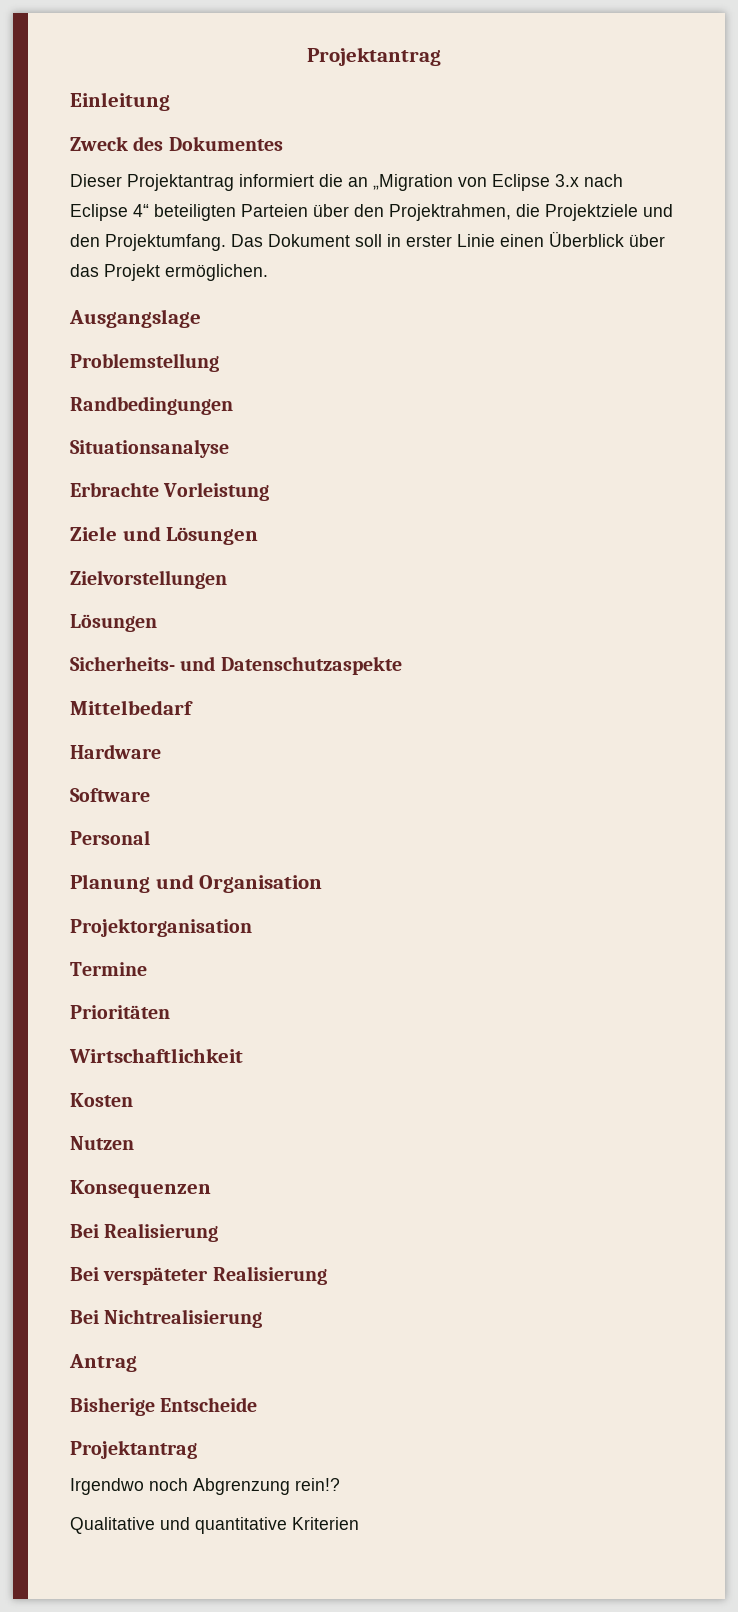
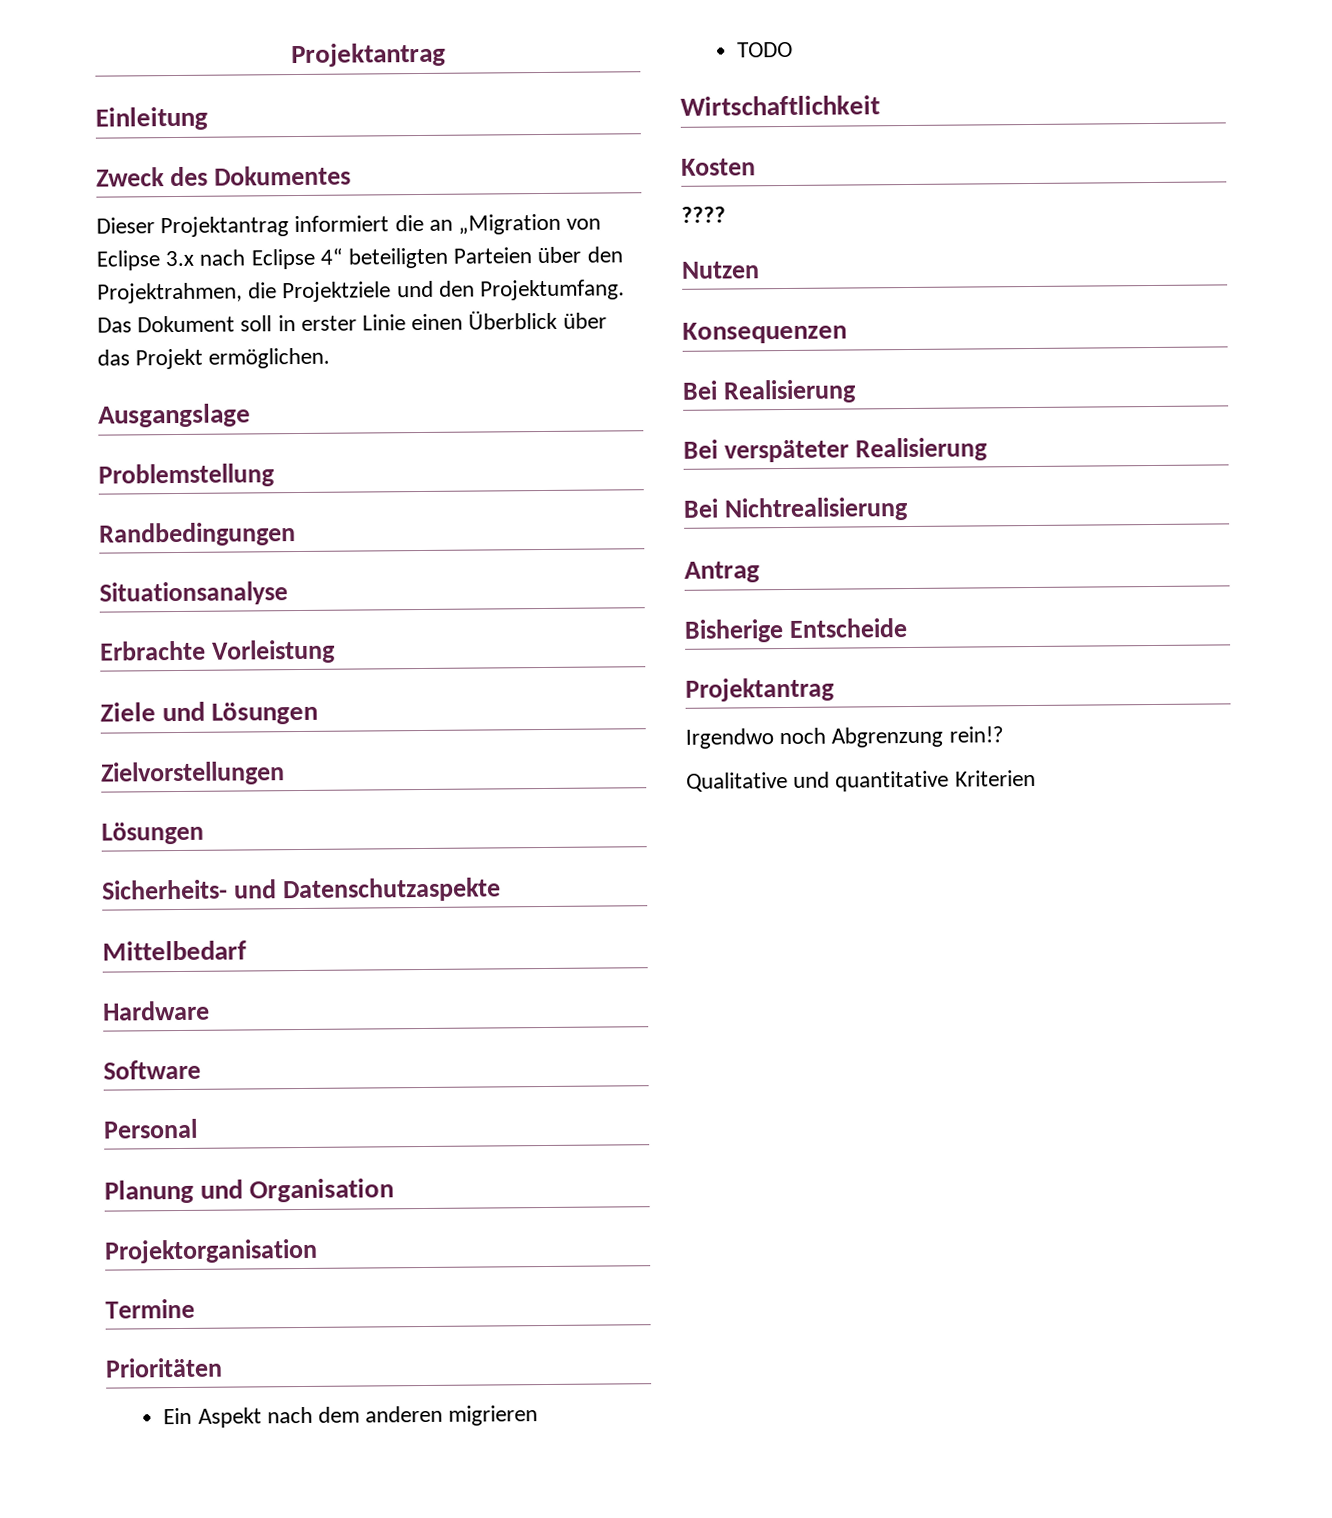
(170, 1012) none -> [163,1405,539,1428] [737,41,794,58] // Ein Aspekt nach dem anderen migrieren // TODO
(133, 1100) none -> [681,206,726,223] // ????

